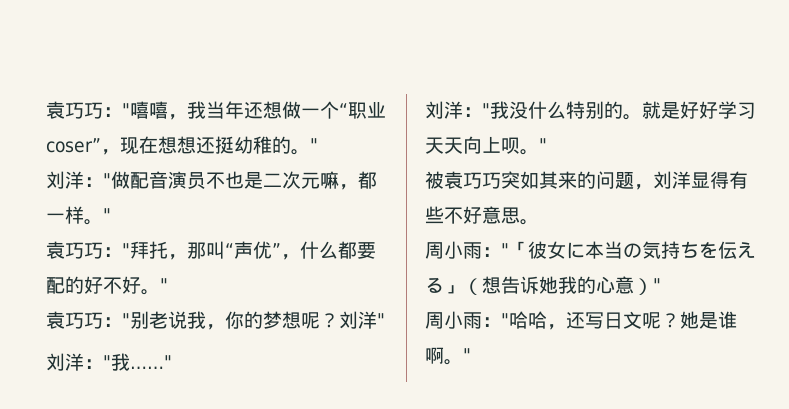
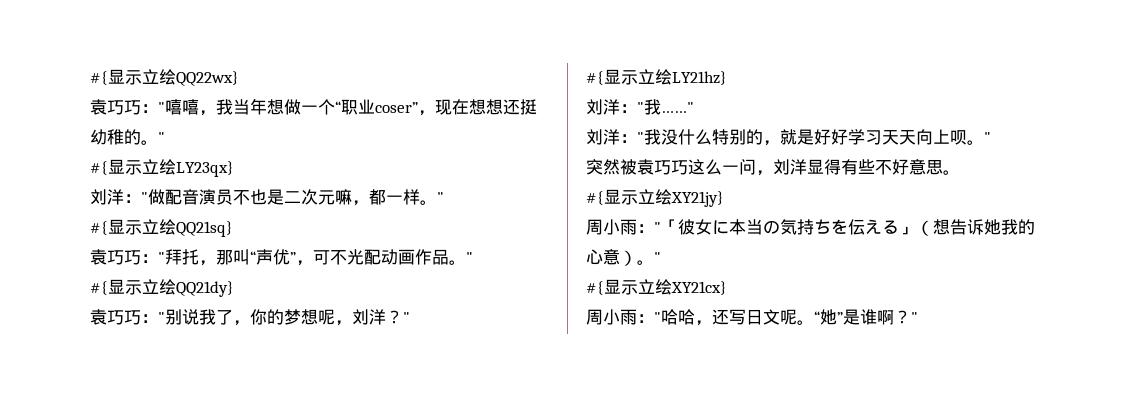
(46, 110) none -> [90,69,239,86] #{显示立绘QQ22wx} //
[244,102,263,119] 还 -> (267, 106) none
(319, 145) none -> [90,159,234,177] // #{显示立绘LY23qx}
(111, 215) none -> [90,219,233,237] // #{显示立绘QQ21sq}
[300,241,376,259] [46,276,168,295] 什么都要配的好不好。" -> [313,249,473,265] [90,279,234,297] 可不光配动画作品。" // #{显示立绘QQ21dy}
[149,311,206,329] 老说我 -> [182,309,233,325] 说我了
[320,311,385,329] ？刘洋" -> [335,309,410,326] [586,69,727,85] ，刘洋？" // #{显示立绘LY21hz}
[623,114,642,120] 。 -> [763,140,780,146] ，
(547, 145) none -> [586,159,620,175] 突然
[501,171,634,189] 突如其来的问题 -> [688,159,756,175] 这么一问
(539, 222) none -> [586,189,724,207] // #{显示立绘XY21jy}
[653,278,661,292] " -> [637,252,661,265] [586,279,727,295] 。" // #{显示立绘XY21cx}
[661,311,737,329] [425,347,463,365] ？她是谁啊。 -> [797,309,911,325] 。“她”是谁啊？

